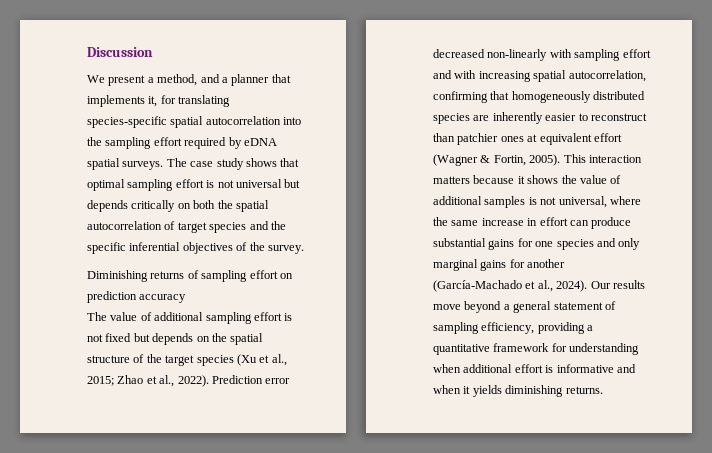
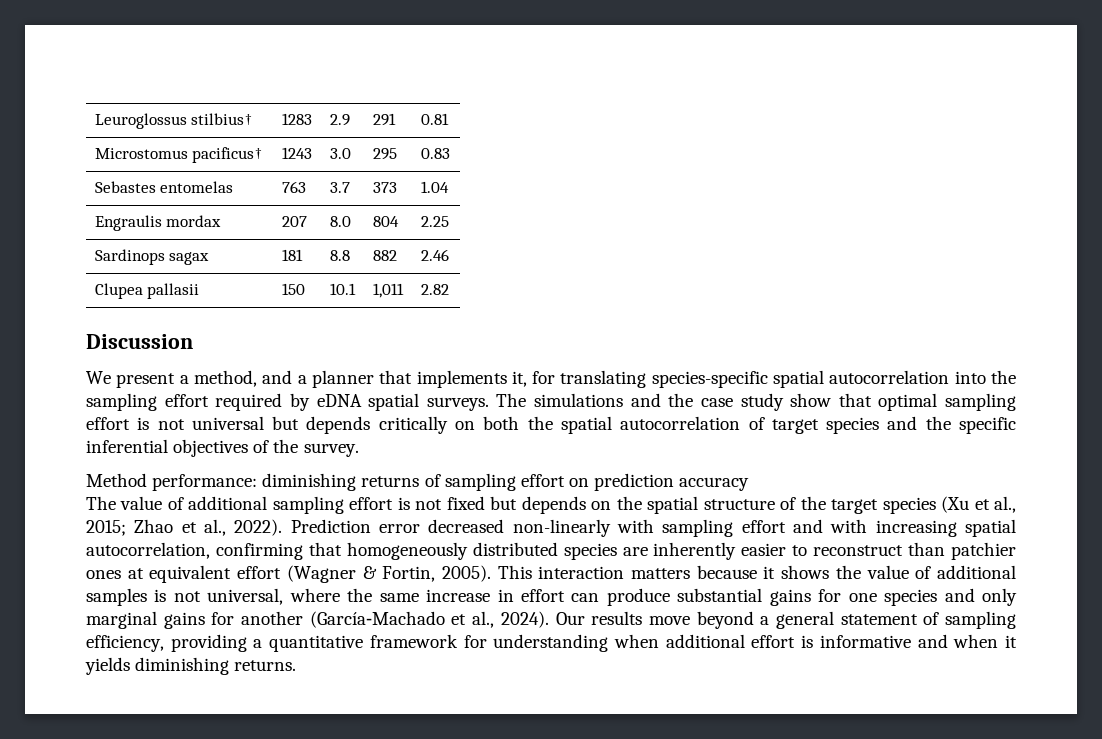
(87, 52) none -> [94,113,254,129] [281,113,312,125] [329,114,350,126] [372,113,396,126] [420,113,449,125] [94,147,264,163] [281,147,312,159] [329,148,351,159] [372,148,397,160] [420,148,450,159] [94,181,234,193] [281,181,306,193] [329,182,350,193] [372,182,397,193] [420,181,449,193] [94,215,222,231] [281,216,307,227] [329,216,351,227] [372,216,399,227] [420,216,449,227] [94,249,210,265] [281,249,303,261] [329,250,350,261] [372,250,397,261] [420,249,449,261] [94,283,200,299] [281,283,305,295] [329,283,356,295] [372,283,404,298] [420,284,449,295] Leuroglossus stilbius† | 1283 | 2.9 | 291 | 0.81 // Microstomus pacificus† | 1243 | 3.0 | 295 | 0.83 // Sebastes entomelas | 763 | 3.7 | 373 | 1.04 // Engraulis mordax | 207 | 8.0 | 804 | 2.25 // Sardinops sagax | 181 | 8.8 | 882 | 2.46 // Clupea pallasii | 150 | 10.1 | 1,011 | 2.82 //
(187, 162) none -> [534,393,694,407] simulations and the
[245,158,277,167] shows -> [790,393,832,407] show
[87,270,148,282] Diminishing -> [86,473,357,491] Method performance: diminishing

